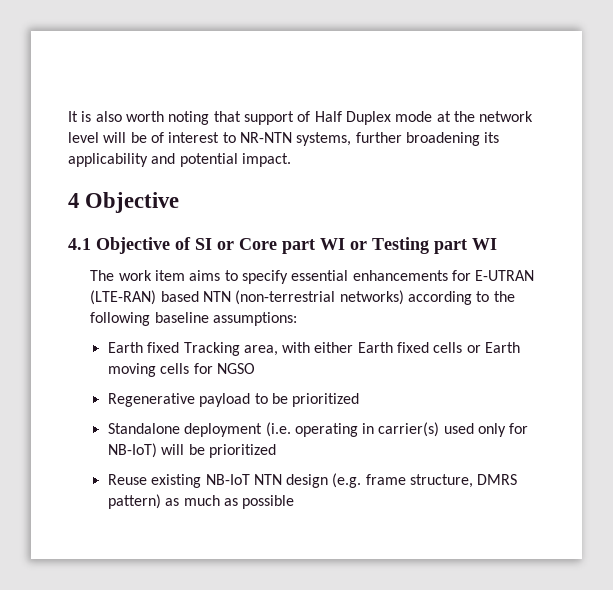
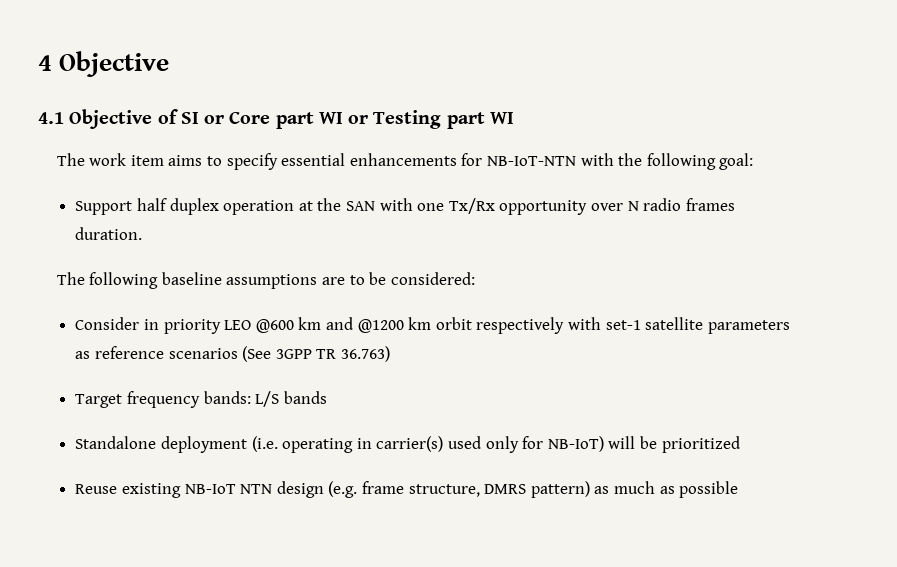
[68,111,534,125] [68,132,500,146] [68,153,291,167] It is also worth noting that support of Half Duplex mode at the network level will be of interest to NR-NTN systems, further broadening its applicability and potential impact. // -> (38, 63) none
[475,270,535,281] [90,290,515,305] [90,312,297,326] [107,342,521,356] [107,363,255,377] [107,393,360,407] E-UTRAN (LTE-RAN) based NTN (non-terrestrial networks) according to the following baseline assumptions: // Earth fixed Tracking area, with either Earth fixed cells or Earth moving cells for NGSO // Regenerative payload to be prioritized -> [487,153,754,170] [75,198,735,215] [75,227,143,240] [56,272,475,289] [75,317,790,334] [75,346,390,362] [75,391,327,408] NB-IoT-NTN with the following goal: // Support half duplex operation at the SAN with one Tx/Rx opportunity over N radio frames duration. // The following baseline assumptions are to be considered: // Consider in priority LEO @600 km and @1200 km orbit respectively with set-1 satellite parameters as reference scenarios (See 3GPP TR 36.763) // Target frequency bands: L/S bands

